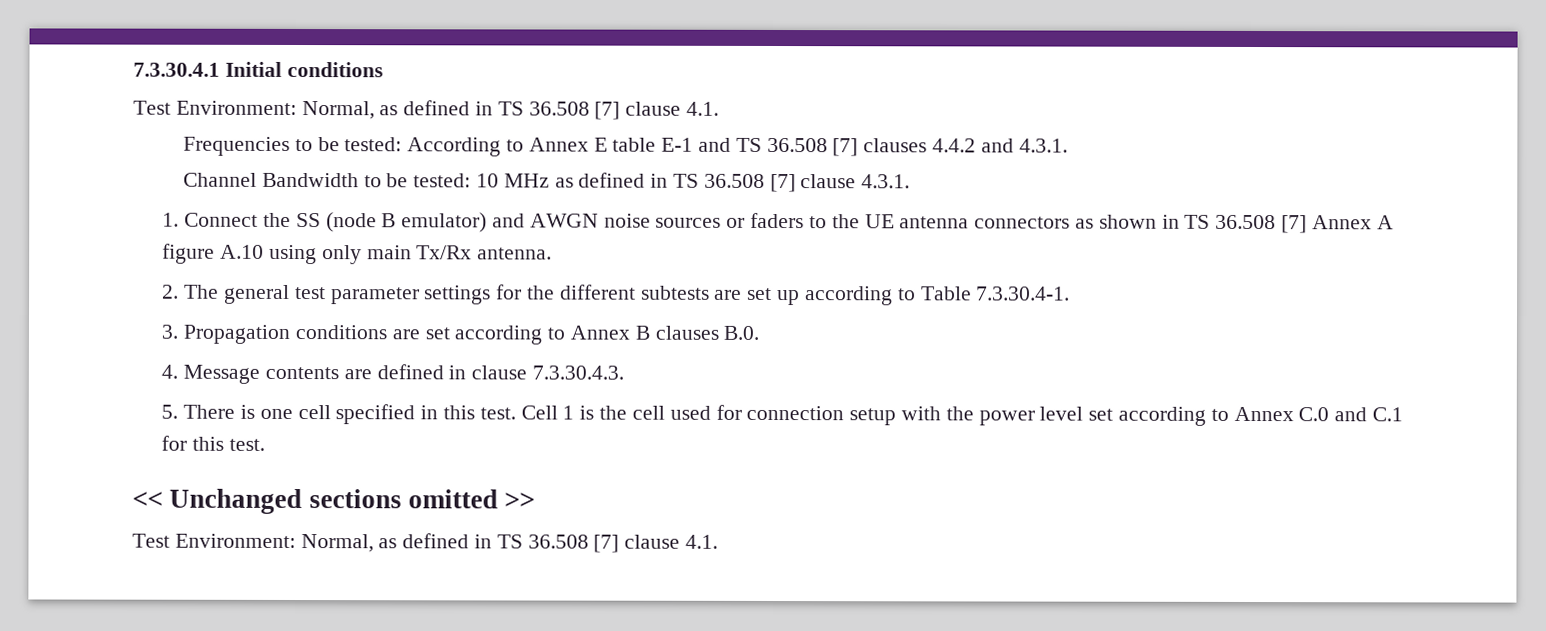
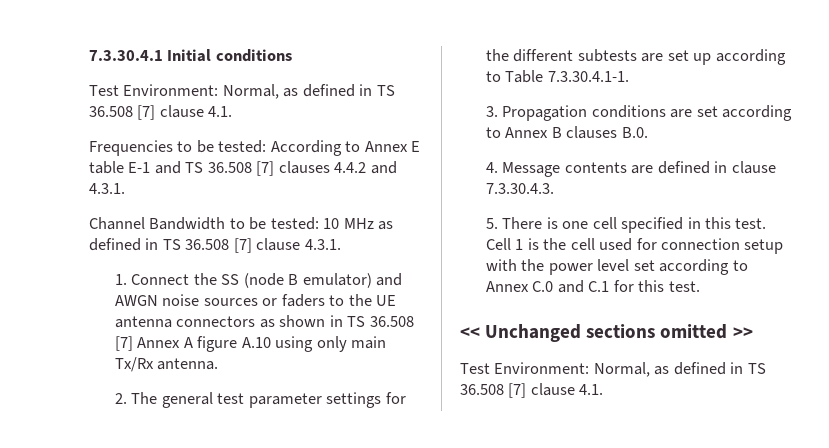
[976,286,1071,301] 7.3.30.4-1. -> [547,71,629,82] 7.3.30.4.1-1.

